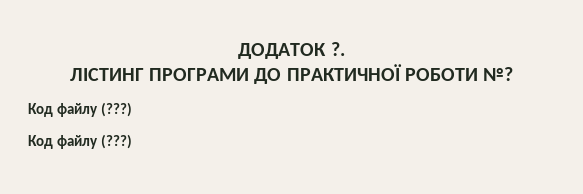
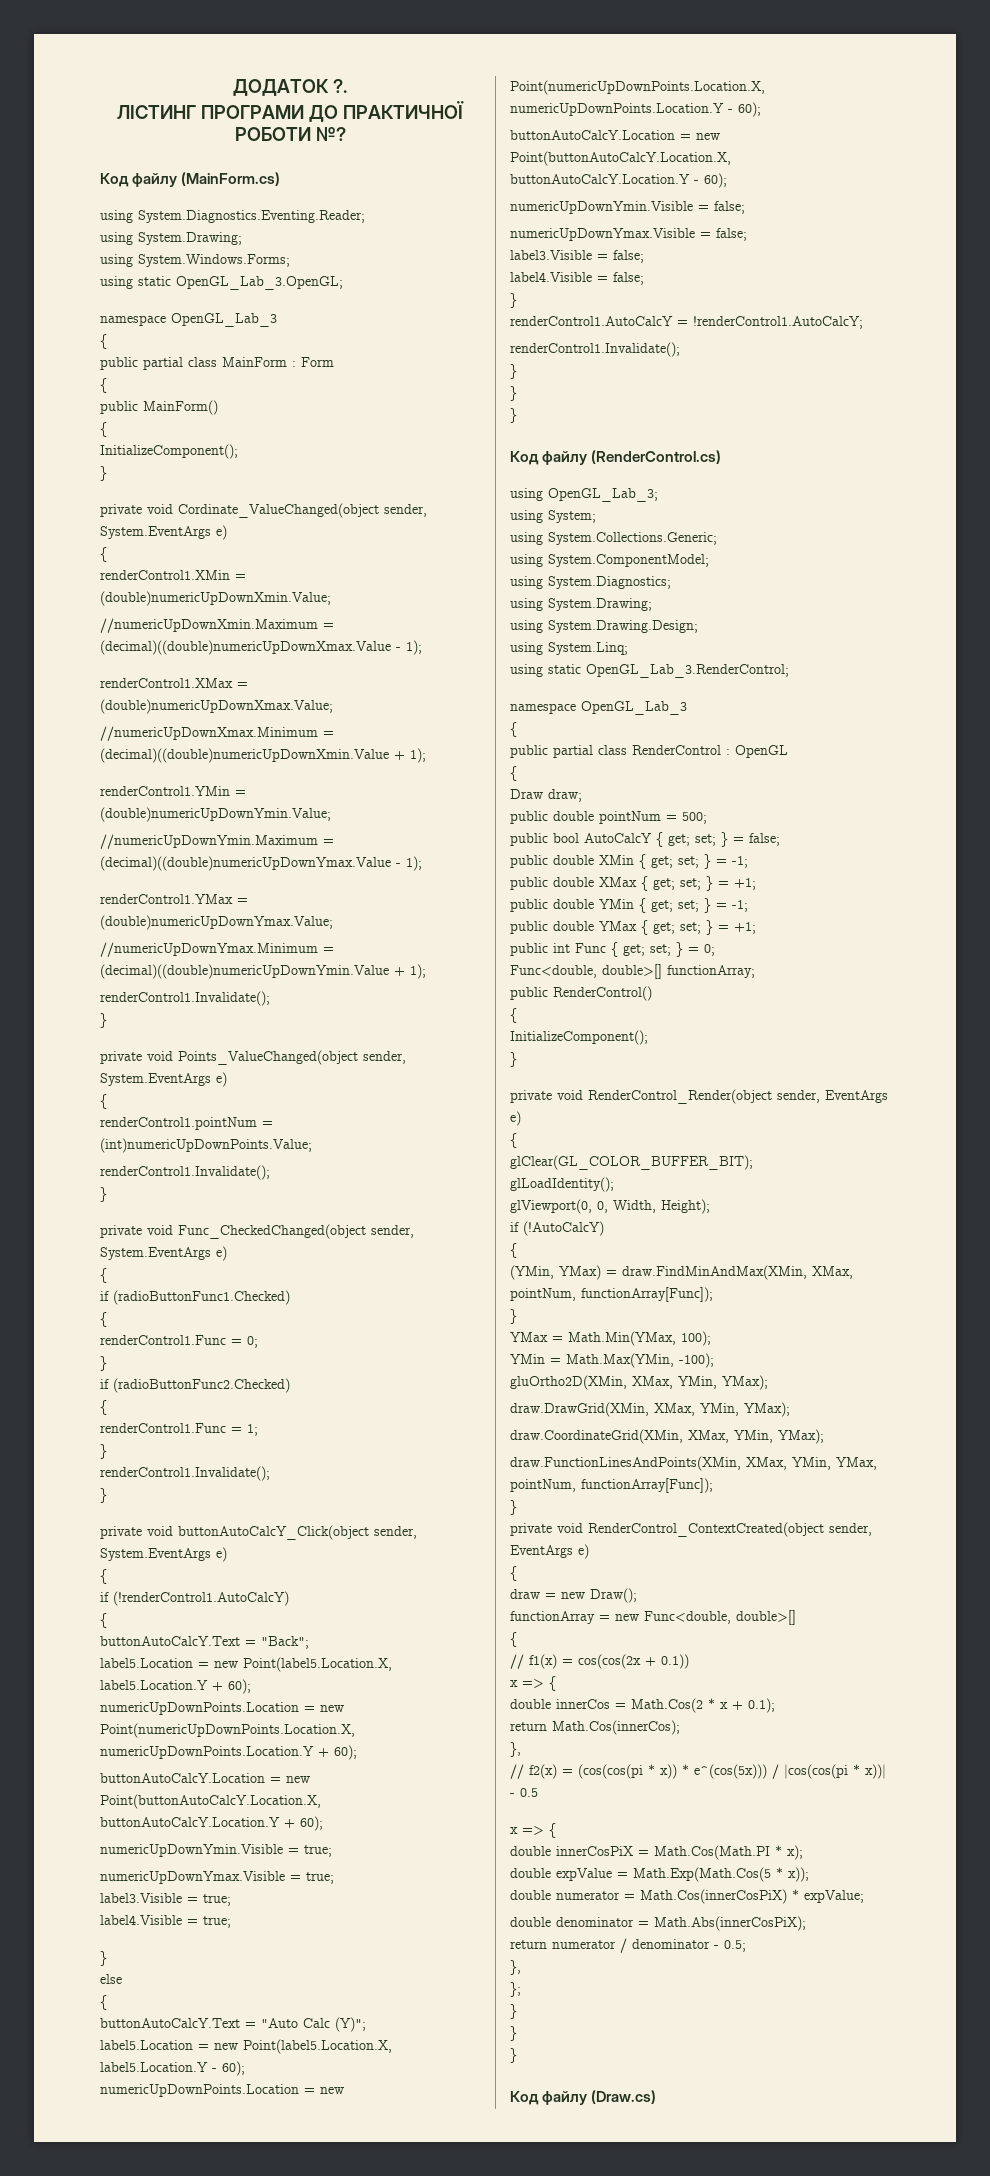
[100,102,132,117] [28,134,132,149] (???) // Код файлу (???) -> [181,172,281,186] [100,210,365,223] [100,232,242,245] [100,254,290,267] [100,276,343,290] [100,313,277,327] [100,334,107,349] [100,357,334,370] [100,378,107,393] [100,400,218,415] [100,422,107,437] [100,444,238,459] [100,466,107,481] [100,503,427,518] [100,525,227,540] [100,547,107,562] [100,570,246,580] [100,591,331,606] [100,618,334,633] [100,640,422,655] [100,678,248,688] [100,699,333,714] [100,726,334,741] [100,748,426,763] [100,786,246,796] [100,807,331,822] [100,834,334,849] [100,856,422,871] [100,894,248,904] [100,915,333,930] [100,942,334,957] [100,964,426,979] [100,991,270,1006] [100,1013,107,1028] [100,1050,406,1065] [100,1072,227,1087] [100,1094,107,1109] [100,1117,273,1130] [100,1138,312,1153] [100,1165,270,1180] [100,1187,107,1202] [100,1224,414,1239] [100,1246,227,1261] [100,1268,107,1283] [100,1290,290,1305] [100,1312,107,1327] [100,1335,258,1348] [100,1356,107,1371] [100,1378,290,1393] [100,1400,107,1415] [100,1423,258,1436] [100,1444,107,1459] [100,1466,270,1481] [100,1488,107,1503] [100,1525,417,1540] [100,1547,227,1562] [100,1569,107,1584] [100,1591,289,1606] [100,1613,107,1628] [100,1636,309,1649] [100,1657,392,1672] [100,1679,251,1694] [100,1702,344,1715] [100,1723,355,1738] [100,1745,357,1760] [100,1773,310,1783] [100,1794,321,1809] [100,1816,323,1831] [100,1844,332,1857] [100,1871,334,1884] [100,1893,231,1906] [100,1915,231,1928] [100,1951,107,1966] [100,1974,122,1984] [100,1995,107,2010] [100,2017,366,2032] [100,2039,392,2054] [100,2061,245,2076] [100,2084,344,2097] [510,80,765,95] [510,102,761,117] [510,130,720,140] [510,151,731,166] [510,173,727,188] [510,201,745,214] [510,228,747,241] [510,250,644,263] [510,272,644,285] [510,293,517,308] [510,316,863,329] [510,342,680,357] [510,364,517,379] [510,386,517,401] [510,408,517,423] [510,450,722,465] [510,488,658,502] [510,510,596,523] [510,532,717,545] [510,554,709,567] [510,576,671,589] [510,598,652,611] [510,620,698,633] [510,642,628,655] [510,664,789,678] [510,701,687,715] [510,722,517,737] [510,745,788,758] [510,766,517,781] [510,789,582,802] [510,811,707,824] [510,832,780,847] [510,854,748,869] [510,876,756,891] [510,898,748,913] [510,920,756,935] [510,942,715,957] [510,964,755,979] [510,986,652,1001] [510,1008,517,1023] [510,1030,648,1045] [510,1052,517,1067] [510,1089,888,1104] [510,1111,521,1126] [510,1133,517,1148] [510,1155,753,1170] [510,1177,614,1192] [510,1199,710,1214] [510,1221,604,1236] [510,1243,517,1258] [510,1265,853,1280] [510,1287,713,1302] [510,1309,517,1324] [510,1331,711,1346] [510,1353,714,1368] [510,1375,768,1390] [510,1402,790,1417] [510,1429,824,1444] [510,1456,877,1471] [510,1478,713,1493] [510,1500,517,1515] [510,1522,872,1537] [510,1544,589,1559] [510,1566,517,1581] [510,1588,637,1603] [510,1610,796,1625] [510,1632,517,1647] [510,1654,689,1669] [510,1676,556,1691] [510,1698,775,1713] [510,1720,680,1735] [510,1742,521,1757] [510,1764,886,1779] [510,1788,538,1797] [510,1823,556,1838] [510,1845,803,1860] [510,1867,809,1882] [510,1889,864,1904] [510,1916,806,1931] [510,1938,746,1953] [510,1960,521,1975] [510,1982,521,1997] [510,2004,517,2019] [510,2026,517,2041] [510,2048,517,2063] [510,2090,657,2105] (MainForm.cs) // using System.Diagnostics.Eventing.Reader; // using System.Drawing; // using System.Windows.Forms; // using static OpenGL_Lab_3.OpenGL; // namespace OpenGL_Lab_3 // { // public partial class MainForm : Form // { // public MainForm() // { // InitializeComponent(); // } // private void Cordinate_ValueChanged(object sender, System.EventArgs e) // { // renderControl1.XMin = (double)numericUpDownXmin.Value; // //numericUpDownXmin.Maximum = (decimal)((double)numericUpDownXmax.Value - 1); // renderControl1.XMax = (double)numericUpDownXmax.Value; // //numericUpDownXmax.Minimum = (decimal)((double)numericUpDownXmin.Value + 1); // renderControl1.YMin = (double)numericUpDownYmin.Value; // //numericUpDownYmin.Maximum = (decimal)((double)numericUpDownYmax.Value - 1); // renderControl1.YMax = (double)numericUpDownYmax.Value; // //numericUpDownYmax.Minimum = (decimal)((double)numericUpDownYmin.Value + 1); // renderControl1.Invalidate(); // } // private void Points_ValueChanged(object sender, System.EventArgs e) // { // renderControl1.pointNum = (int)numericUpDownPoints.Value; // renderControl1.Invalidate(); // } // private void Func_CheckedChanged(object sender, System.EventArgs e) // { // if (radioButtonFunc1.Checked) // { // renderControl1.Func = 0; // } // if (radioButtonFunc2.Checked) // { // renderControl1.Func = 1; // } // renderControl1.Invalidate(); // } // private void buttonAutoCalcY_Click(object sender, System.EventArgs e) // { // if (!renderControl1.AutoCalcY) // { // buttonAutoCalcY.Text = "Back"; // label5.Location = new Point(label5.Location.X, label5.Location.Y + 60); // numericUpDownPoints.Location = new Point(numericUpDownPoints.Location.X, numericUpDownPoints.Location.Y + 60); // buttonAutoCalcY.Location = new Point(buttonAutoCalcY.Location.X, buttonAutoCalcY.Location.Y + 60); // numericUpDownYmin.Visible = true; // numericUpDownYmax.Visible = true; // label3.Visible = true; // label4.Visible = true; // } // else // { // buttonAutoCalcY.Text = "Auto Calc (Y)"; // label5.Location = new Point(label5.Location.X, label5.Location.Y - 60); // numericUpDownPoints.Location = new Point(numericUpDownPoints.Location.X, numericUpDownPoints.Location.Y - 60); // buttonAutoCalcY.Location = new Point(buttonAutoCalcY.Location.X, buttonAutoCalcY.Location.Y - 60); // numericUpDownYmin.Visible = false; // numericUpDownYmax.Visible = false; // label3.Visible = false; // label4.Visible = false; // } // renderControl1.AutoCalcY = !renderControl1.AutoCalcY; // renderControl1.Invalidate(); // } // } // } // Код файлу (RenderControl.cs) // using OpenGL_Lab_3; // using System; // using System.Collections.Generic; // using System.ComponentModel; // using System.Diagnostics; // using System.Drawing; // using System.Drawing.Design; // using System.Linq; // using static OpenGL_Lab_3.RenderControl; // namespace OpenGL_Lab_3 // { // public partial class RenderControl : OpenGL // { // Draw draw; // public double pointNum = 500; // public bool AutoCalcY { get; set; } = false; // public double XMin { get; set; } = -1; // public double XMax { get; set; } = +1; // public double YMin { get; set; } = -1; // public double YMax { get; set; } = +1; // public int Func { get; set; } = 0; // Func<double, double>[] functionArray; // public RenderControl() // { // InitializeComponent(); // } // private void RenderControl_Render(object sender, EventArgs e) // { // glClear(GL_COLOR_BUFFER_BIT); // glLoadIdentity(); // glViewport(0, 0, Width, Height); // if (!AutoCalcY) // { // (YMin, YMax) = draw.FindMinAndMax(XMin, XMax, pointNum, functionArray[Func]); // } // YMax = Math.Min(YMax, 100); // YMin = Math.Max(YMin, -100); // gluOrtho2D(XMin, XMax, YMin, YMax); // draw.DrawGrid(XMin, XMax, YMin, YMax); // draw.CoordinateGrid(XMin, XMax, YMin, YMax); // draw.FunctionLinesAndPoints(XMin, XMax, YMin, YMax, pointNum, functionArray[Func]); // } // private void RenderControl_ContextCreated(object sender, EventArgs e) // { // draw = new Draw(); // functionArray = new Func<double, double>[] // { // // f1(x) = cos(cos(2x + 0.1)) // x => { // double innerCos = Math.Cos(2 * x + 0.1); // return Math.Cos(innerCos); // }, // // f2(x) = (cos(cos(pi * x)) * e^(cos(5x))) / |cos(cos(pi * x))| - 0.5 // x => { // double innerCosPiX = Math.Cos(Math.PI * x); // double expValue = Math.Exp(Math.Cos(5 * x)); // double numerator = Math.Cos(innerCosPiX) * expValue; // double denominator = Math.Abs(innerCosPiX); // return numerator / denominator - 0.5; // }, // }; // } // } // } // Код файлу (Draw.cs)

